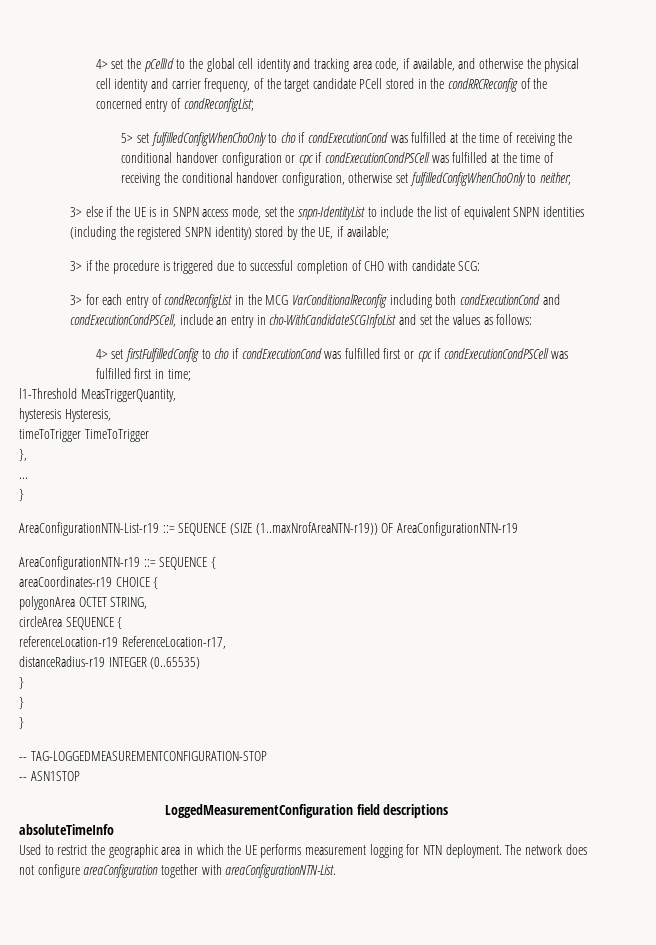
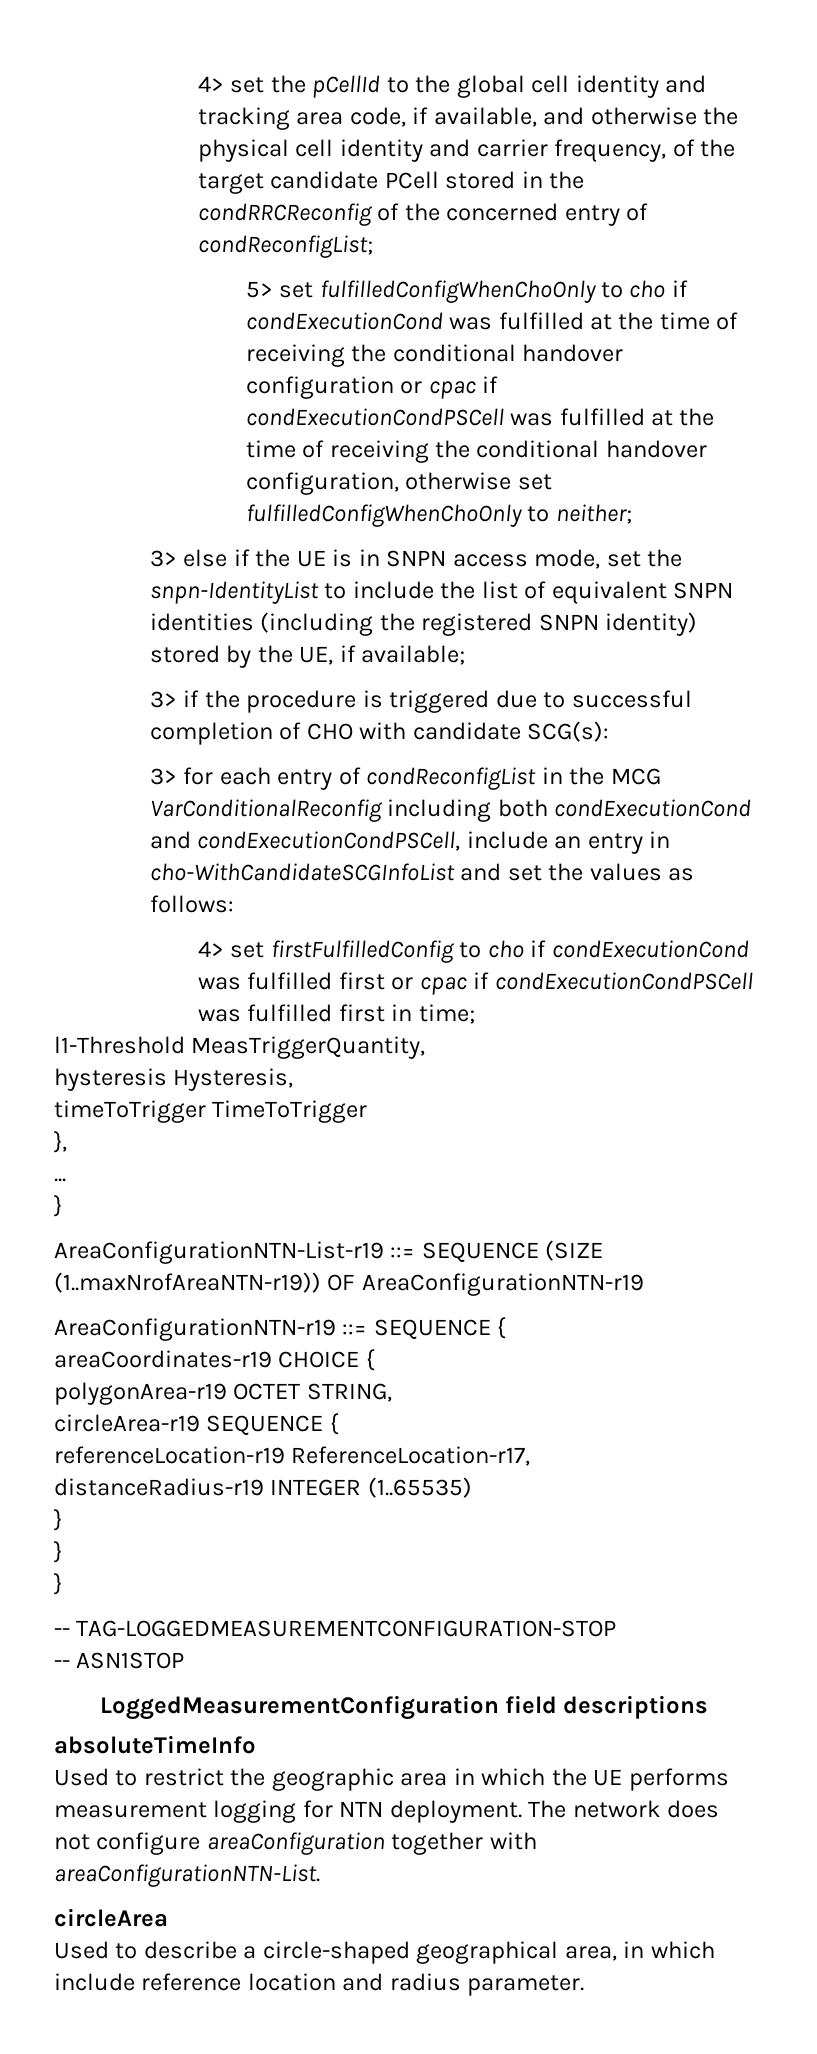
[298,155,313,166] cpc -> [428,381,476,399] cpac
[458,261,481,271] SCG: -> [527,721,610,742] SCG(s):
[417,351,432,362] cpc -> [419,977,467,995] cpac
[19,596,75,610] polygonArea -> [54,1382,227,1405] polygonArea-r19
[19,616,62,627] circleArea -> [54,1414,200,1432] circleArea-r19
[150,657,201,669] (0..65535) -> [367,1477,472,1498] (1..65535)
(337, 871) none -> [54,1908,168,1927] [54,1941,715,1964] [54,1973,585,1996] // circleArea // Used to describe a circle-shaped geographical area, in which include reference location and radius parameter.

